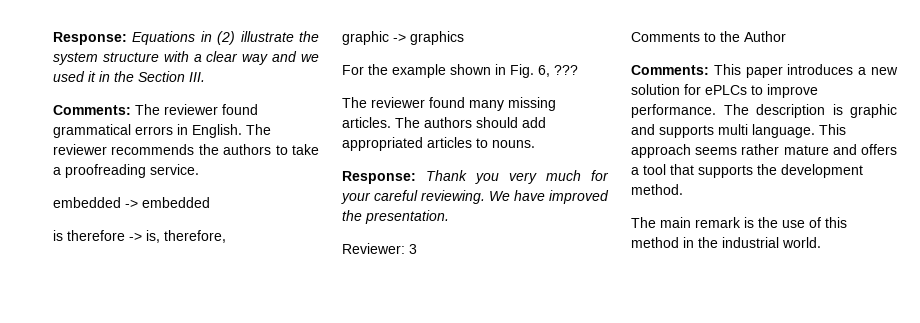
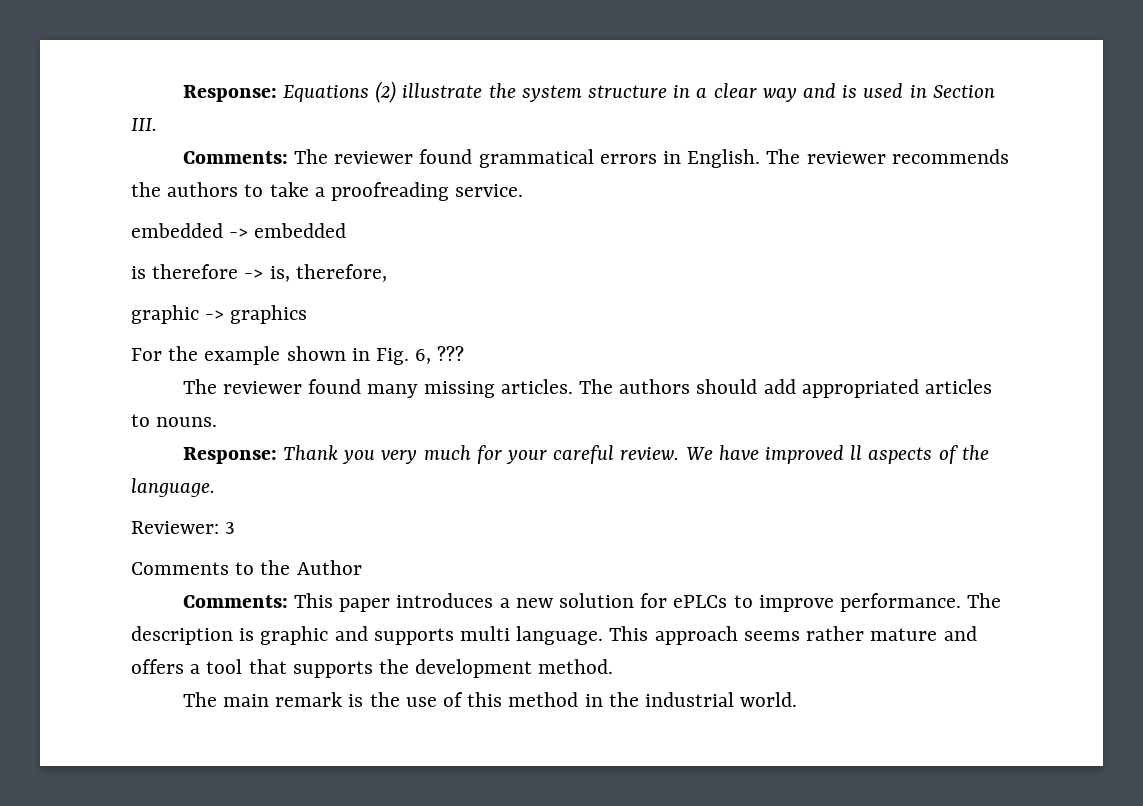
[200,31,212,42] in -> (369, 93) none
[163,51,189,62] with -> [673,85,691,98] in
[301,54,319,62] [53,71,134,82] we used it in the -> [842,83,927,98] is used in
[421,190,485,204] reviewing. -> [620,447,680,460] review.
[342,210,449,224] the presentation. -> [850,445,989,464] [131,478,215,497] ll aspects of the language.

